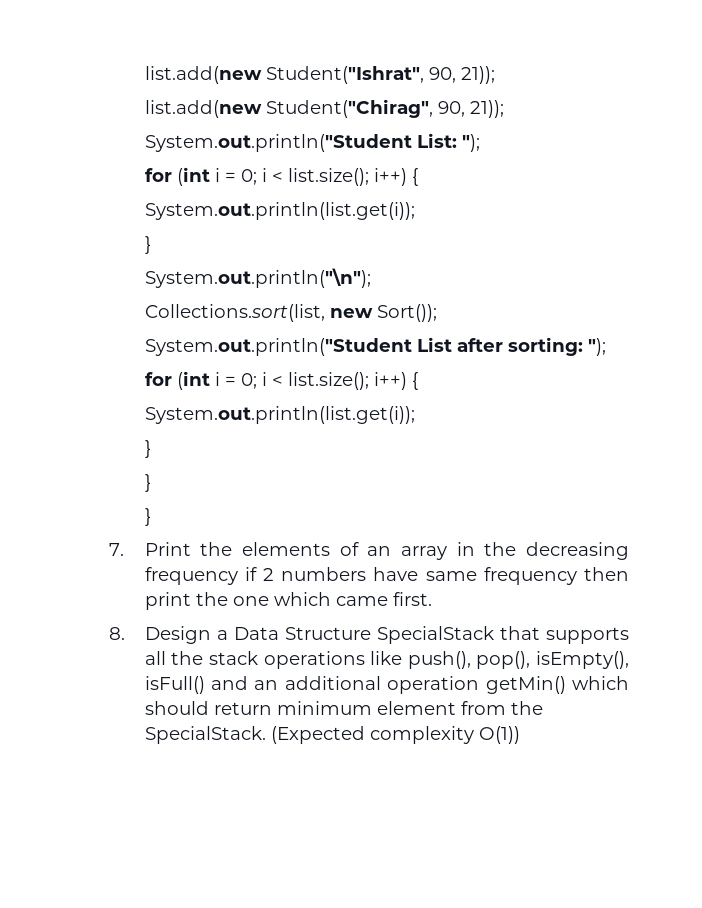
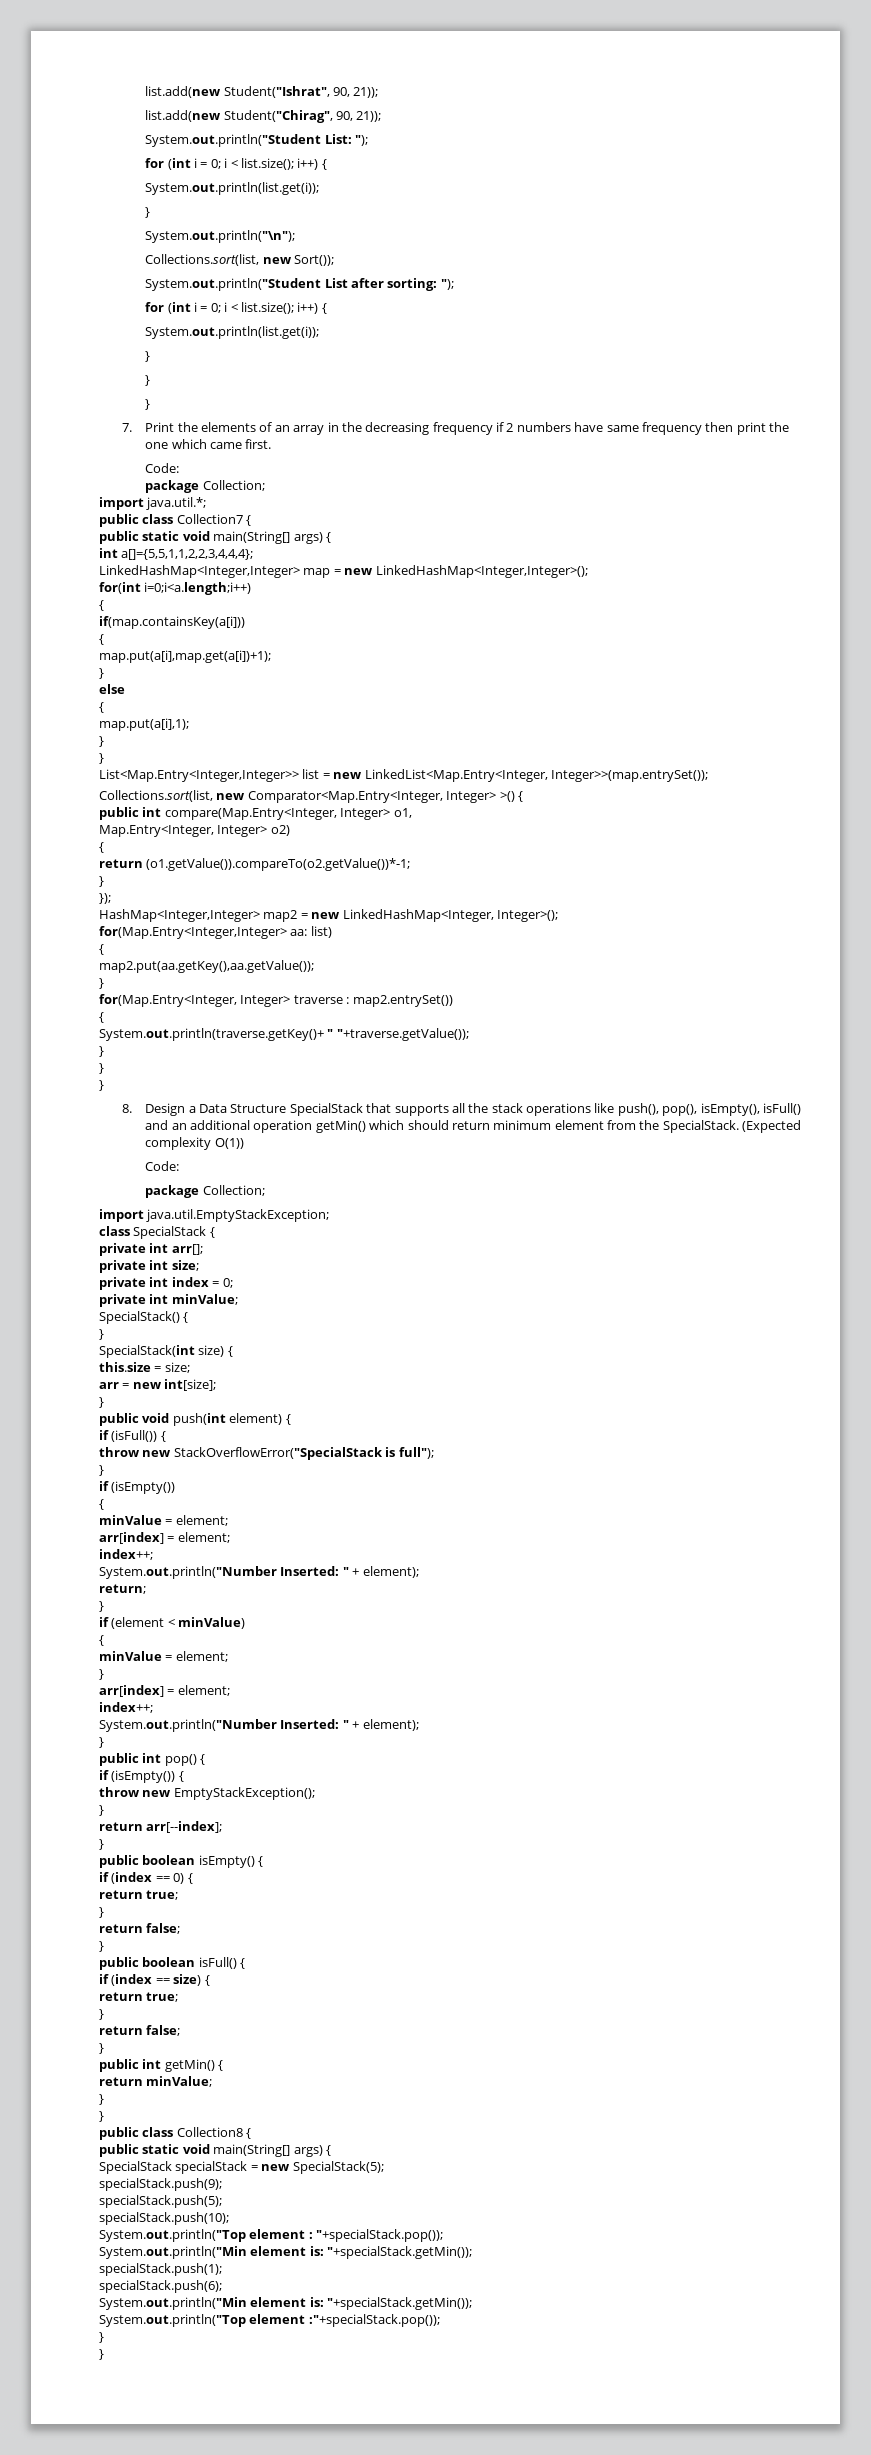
(432, 599) none -> [145,463,180,473] [145,480,265,493] [99,497,207,510] [99,514,252,527] [99,531,331,544] [99,548,254,560] [99,565,588,578] [99,582,252,595] [99,600,104,611] [99,616,245,629] [99,634,104,645] [99,650,271,663] [99,668,104,679] [99,684,125,694] [99,702,104,713] [99,718,189,731] [99,736,104,747] [99,753,104,764] [99,769,708,782] [99,790,523,803] [99,807,412,820] [99,825,290,837] [99,842,104,853] [99,858,411,871] [99,876,104,887] [99,893,111,904] [99,909,558,922] [99,926,332,939] [99,944,104,955] [99,960,314,973] [99,978,104,989] [99,994,453,1007] [99,1012,104,1023] [99,1028,469,1041] [99,1046,104,1057] [99,1063,104,1074] [99,1080,104,1091] // Code: // package Collection; // import java.util.*; // public class Collection7 { // public static void main(String[] args) { // int a[]={5,5,1,1,2,2,3,4,4,4}; // LinkedHashMap<Integer,Integer> map = new LinkedHashMap<Integer,Integer>(); // for(int i=0;i<a.length;i++) // { // if(map.containsKey(a[i])) // { // map.put(a[i],map.get(a[i])+1); // } // else // { // map.put(a[i],1); // } // } // List<Map.Entry<Integer,Integer>> list = new LinkedList<Map.Entry<Integer, Integer>>(map.entrySet()); // Collections.sort(list, new Comparator<Map.Entry<Integer, Integer> >() { // public int compare(Map.Entry<Integer, Integer> o1, // Map.Entry<Integer, Integer> o2) // { // return (o1.getValue()).compareTo(o2.getValue())*-1; // } // }); // HashMap<Integer,Integer> map2 = new LinkedHashMap<Integer, Integer>(); // for(Map.Entry<Integer,Integer> aa: list) // { // map2.put(aa.getKey(),aa.getValue()); // } // for(Map.Entry<Integer, Integer> traverse : map2.entrySet()) // { // System.out.println(traverse.getKey()+ " "+traverse.getValue()); // } // } // }
(520, 735) none -> [145,1161,180,1171] [145,1185,265,1198] [99,1209,330,1222] [99,1226,215,1239] [99,1243,203,1256] [99,1260,199,1273] [99,1277,233,1290] [99,1294,238,1307] [99,1311,189,1324] [99,1329,104,1340] [99,1345,233,1358] [99,1362,190,1373] [99,1379,217,1391] [99,1397,104,1408] [99,1413,291,1426] [99,1430,166,1442] [99,1447,434,1460] [99,1465,104,1476] [99,1481,176,1494] [99,1499,104,1510] [99,1515,228,1526] [99,1532,230,1544] [99,1549,153,1560] [99,1566,419,1579] [99,1584,146,1594] [99,1601,104,1612] [99,1617,246,1629] [99,1635,104,1646] [99,1651,228,1662] [99,1669,104,1680] [99,1685,230,1697] [99,1702,153,1713] [99,1719,419,1732] [99,1737,104,1748] [99,1753,206,1766] [99,1770,184,1783] [99,1787,315,1800] [99,1805,104,1816] [99,1821,223,1833] [99,1839,104,1850] [99,1855,264,1868] [99,1872,193,1884] [99,1890,179,1900] [99,1907,104,1918] [99,1923,181,1934] [99,1941,104,1952] [99,1957,246,1970] [99,1974,210,1986] [99,1992,179,2002] [99,2009,104,2020] [99,2025,181,2036] [99,2043,104,2054] [99,2059,224,2072] [99,2076,213,2087] [99,2094,104,2105] [99,2111,104,2122] [99,2127,252,2140] [99,2144,331,2157] [99,2161,384,2174] [99,2178,222,2191] [99,2195,222,2208] [99,2212,229,2225] [99,2229,444,2242] [99,2246,473,2259] [99,2263,222,2276] [99,2280,222,2293] [99,2297,473,2310] [99,2314,440,2327] [99,2332,104,2343] [99,2349,104,2360] // Code: // package Collection; // import java.util.EmptyStackException; // class SpecialStack { // private int arr[]; // private int size; // private int index = 0; // private int minValue; // SpecialStack() { // } // SpecialStack(int size) { // this.size = size; // arr = new int[size]; // } // public void push(int element) { // if (isFull()) { // throw new StackOverflowError("SpecialStack is full"); // } // if (isEmpty()) // { // minValue = element; // arr[index] = element; // index++; // System.out.println("Number Inserted: " + element); // return; // } // if (element < minValue) // { // minValue = element; // } // arr[index] = element; // index++; // System.out.println("Number Inserted: " + element); // } // public int pop() { // if (isEmpty()) { // throw new EmptyStackException(); // } // return arr[--index]; // } // public boolean isEmpty() { // if (index == 0) { // return true; // } // return false; // } // public boolean isFull() { // if (index == size) { // return true; // } // return false; // } // public int getMin() { // return minValue; // } // } // public class Collection8 { // public static void main(String[] args) { // SpecialStack specialStack = new SpecialStack(5); // specialStack.push(9); // specialStack.push(5); // specialStack.push(10); // System.out.println("Top element : "+specialStack.pop()); // System.out.println("Min element is: "+specialStack.getMin()); // specialStack.push(1); // specialStack.push(6); // System.out.println("Min element is: "+specialStack.getMin()); // System.out.println("Top element :"+specialStack.pop()); // } // }

